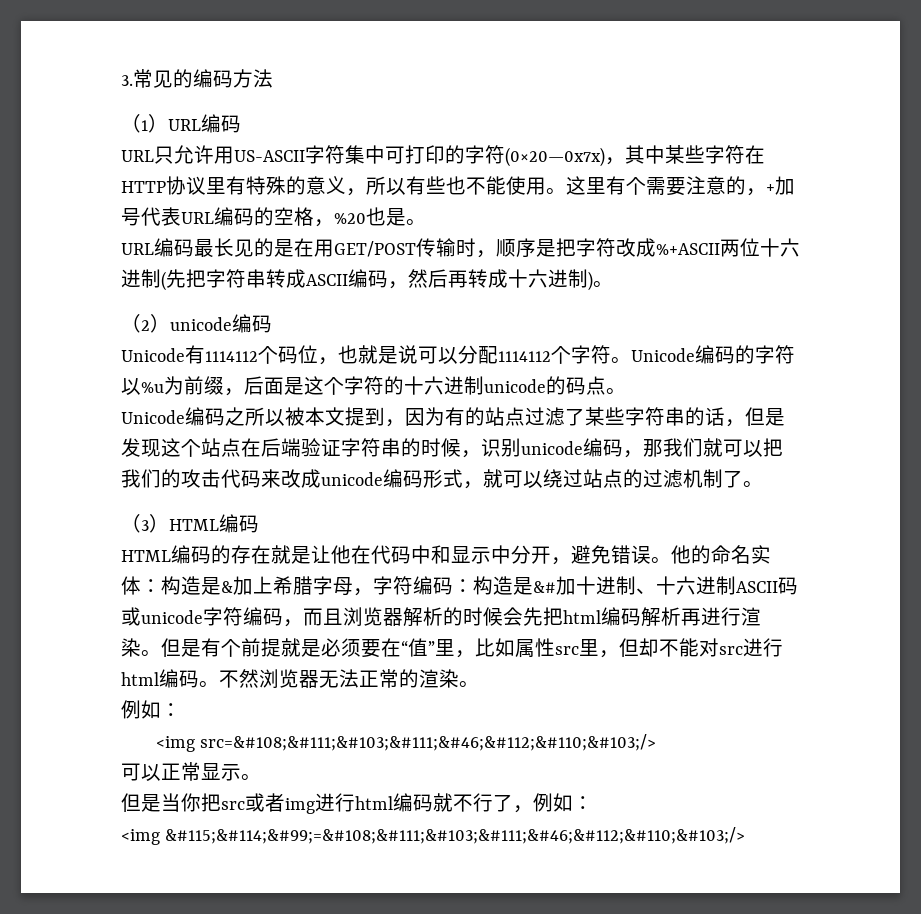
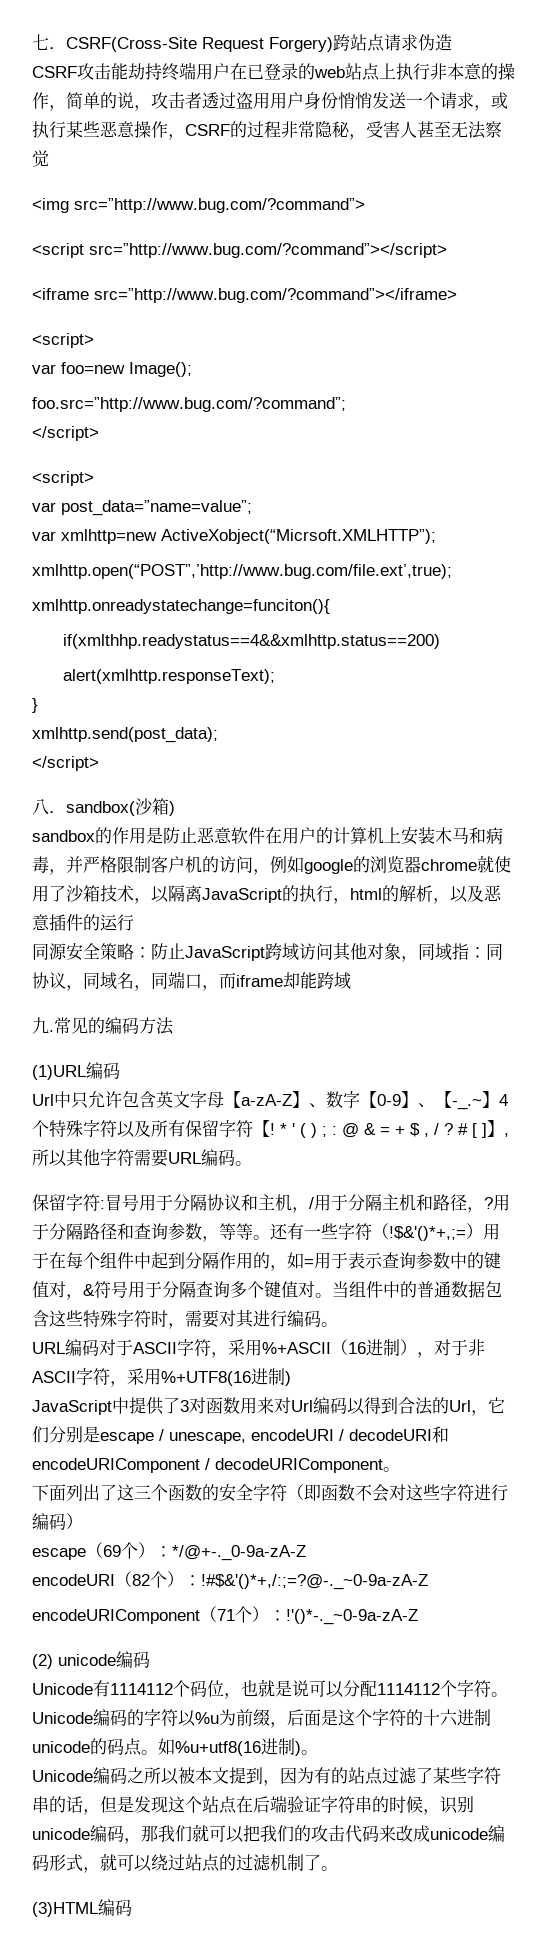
[121,69,273,88] [121,114,241,133] [121,145,765,167] [121,176,795,196] [121,207,426,227] [121,238,800,258] [121,269,613,291] [121,314,170,333] 3.常见的编码方法 // （1）URL编码 // URL只允许用US-ASCII字符集中可打印的字符(0×20—0x7x)，其中某些字符在HTTP协议里有特殊的意义，所以有些也不能使用。这里有个需要注意的，+加号代表URL编码的空格，%20也是。 // URL编码最长见的是在用GET/POST传输时，顺序是把字符改成%+ASCII两位十六进制(先把字符串转成ASCII编码，然后再转成十六进制)。 // （2） -> [32,34,452,52] [32,62,515,81] [32,92,508,111] [32,121,502,140] [32,150,49,167] [32,198,365,213] [32,243,447,258] [32,288,457,303] [32,333,94,348] [32,362,192,377] [32,397,346,412] [32,426,99,441] [32,471,94,486] [32,500,252,516] [32,529,436,544] [32,564,452,579] [32,599,330,614] [62,634,440,649] [62,669,275,684] [32,698,38,713] [32,727,218,743] [32,756,99,771] [32,798,175,816] [32,827,503,845] [32,855,511,875] [32,885,502,904] [32,914,134,931] [32,942,503,962] [32,971,351,991] [32,1017,174,1035] [32,1062,120,1080] [32,1091,508,1110] [32,1120,509,1138] [32,1148,252,1167] [32,1194,510,1213] [32,1223,500,1242] [32,1252,501,1271] [32,1281,502,1300] [32,1309,338,1329] [32,1339,485,1358] [32,1368,291,1387] [32,1397,505,1416] [32,1426,449,1444] [32,1458,400,1473] [32,1484,508,1502] [32,1513,83,1530] [32,1542,306,1561] [32,1571,428,1590] [32,1606,418,1625] [32,1654,53,1669] 七．CSRF(Cross-Site Request Forgery)跨站点请求伪造 // CSRF攻击能劫持终端用户在已登录的web站点上执行非本意的操作，简单的说，攻击者透过盗用用户身份悄悄发送一个请求，或执行某些恶意操作，CSRF的过程非常隐秘，受害人甚至无法察觉 // <img src=”http://www.bug.com/?command”> // <script src=”http://www.bug.com/?command”></script> // <iframe src=”http://www.bug.com/?command”></iframe> // <script> // var foo=new Image(); // foo.src=”http://www.bug.com/?command”; // </script> // <script> // var post_data=”name=value”; // var xmlhttp=new ActiveXobject(“Micrsoft.XMLHTTP”); // xmlhttp.open(“POST”,’http://www.bug.com/file.ext’,true); // xmlhttp.onreadystatechange=funciton(){ // if(xmlthhp.readystatus==4&&xmlhttp.status==200) // alert(xmlhttp.responseText); // } // xmlhttp.send(post_data); // </script> // 八．sandbox(沙箱) // sandbox的作用是防止恶意软件在用户的计算机上安装木马和病毒，并严格限制客户机的访问，例如google的浏览器chrome就使用了沙箱技术，以隔离JavaScript的执行，html的解析，以及恶意插件的运行 // 同源安全策略：防止JavaScript跨域访问其他对象，同域指：同协议，同域名，同端口，而iframe却能跨域 // 九.常见的编码方法 // (1)URL编码 // Url中只允许包含英文字母【a-zA-Z】、数字【0-9】、【-_.~】4个特殊字符以及所有保留字符【! * ' ( ) ; : @ & = + $ , / ? # [ ]】,所以其他字符需要URL编码。 // 保留字符:冒号用于分隔协议和主机，/用于分隔主机和路径，?用于分隔路径和查询参数，等等。还有一些字符（!$&'()*+,;=）用于在每个组件中起到分隔作用的，如=用于表示查询参数中的键值对，&符号用于分隔查询多个键值对。当组件中的普通数据包含这些特殊字符时，需要对其进行编码。 // URL编码对于ASCII字符，采用%+ASCII（16进制），对于非ASCII字符，采用%+UTF8(16进制) // JavaScript中提供了3对函数用来对Url编码以得到合法的Url，它们分别是escape / unescape, encodeURI / decodeURI和encodeURIComponent / decodeURIComponent。 // 下面列出了这三个函数的安全字符（即函数不会对这些字符进行编码） // escape（69个）：*/@+-._0-9a-zA-Z // encodeURI（82个）：!#$&'()*+,/:;=?@-._~0-9a-zA-Z // encodeURIComponent（71个）：!'()*-._~0-9a-zA-Z // (2)
(626, 391) none -> [158,1738,318,1756] 如%u+utf8(16进制)。
[121,514,259,533] [121,545,771,565] [121,576,798,596] [121,607,761,627] [121,638,783,658] [121,669,479,688] [121,700,181,719] [156,734,657,752] [121,762,261,781] [121,793,593,814] [121,827,746,845] （3）HTML编码 // HTML编码的存在就是让他在代码中和显示中分开，避免错误。他的命名实体：构造是&加上希腊字母，字符编码：构造是&#加十进制、十六进制ASCII码或unicode字符编码，而且浏览器解析的时候会先把html编码解析再进行渲染。但是有个前提就是必须要在“值”里，比如属性src里，但却不能对src进行html编码。不然浏览器无法正常的渲染。 // 例如： // <img src=&#108;&#111;&#103;&#111;&#46;&#112;&#110;&#103;/> // 可以正常显示。 // 但是当你把src或者img进行html编码就不行了，例如： // <img &#115;&#114;&#99;=&#108;&#111;&#103;&#111;&#46;&#112;&#110;&#103;/> -> [32,1899,132,1917] (3)HTML编码

